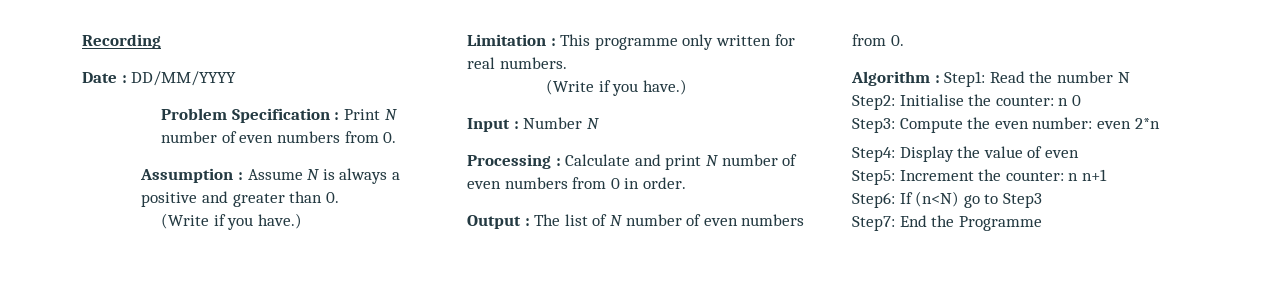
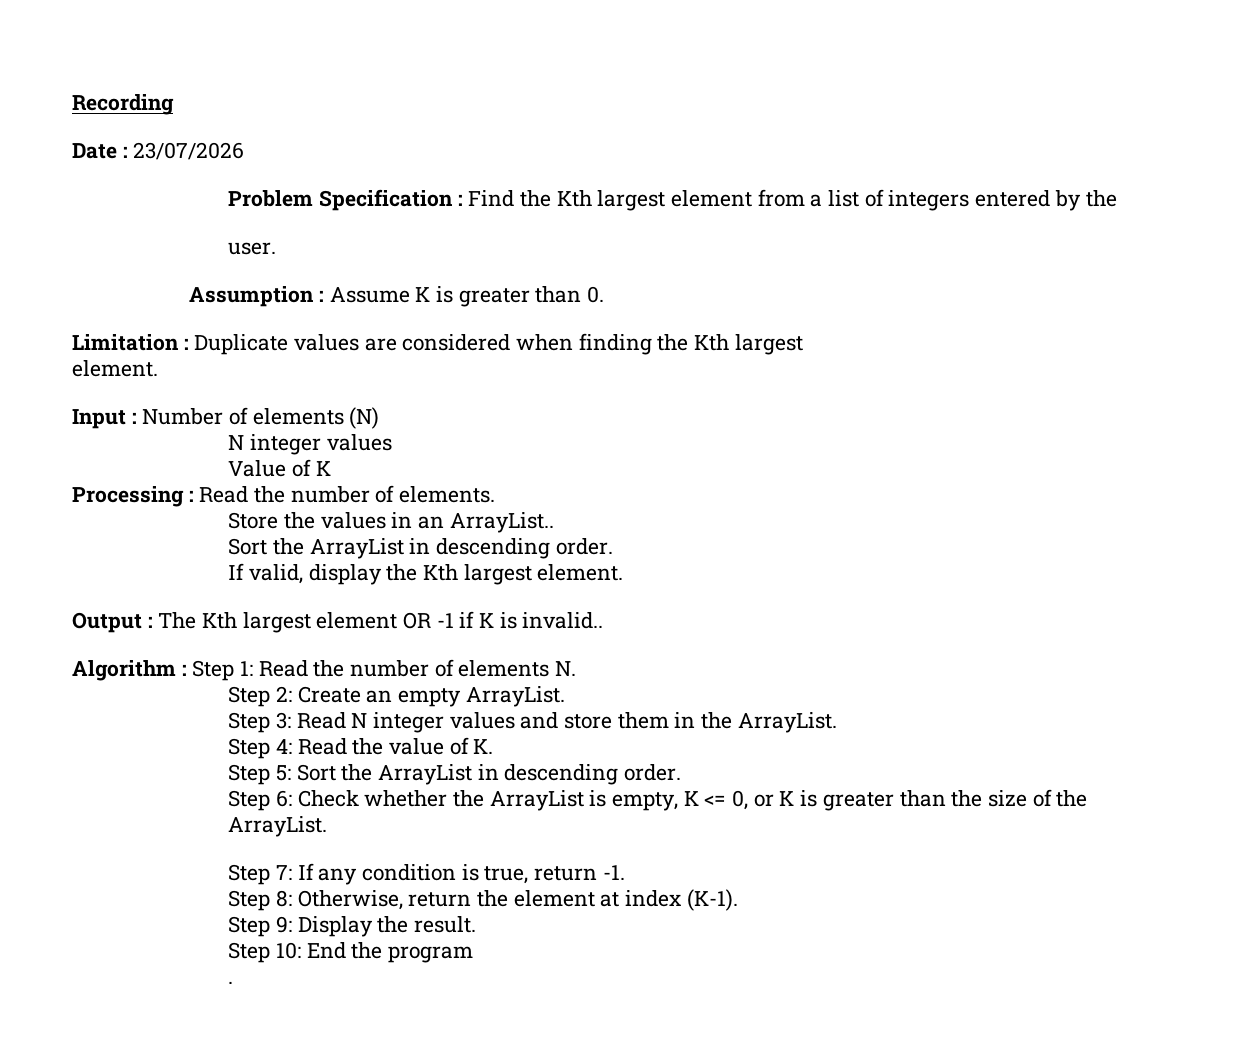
[131,71,237,86] DD/MM/YYYY -> [133,142,245,160] 23/07/2026
[343,109,397,120] [161,131,397,143] [140,168,400,184] [141,191,339,207] [161,213,302,230] [467,34,795,50] [467,57,567,69] [546,79,687,96] [467,117,599,132] [467,154,798,170] [467,177,686,189] [467,214,805,229] [852,34,904,46] Print N number of even numbers from 0. // Assumption : Assume N is always a positive and greater than 0. // (Write if you have.) // Limitation : This programme only written for real numbers. // (Write if you have.) // Input : Number N // Processing : Calculate and print N number of even numbers from 0 in order. // Output : The list of N number of even numbers from 0. -> [468,189,1117,211] [228,242,277,255] [189,286,605,307] [72,333,803,355] [72,360,158,377] [72,407,380,429] [228,434,392,455] [228,459,331,477] [72,485,496,507] [228,512,554,533] [228,538,613,559] [228,563,624,585] [72,611,604,633] Find the Kth largest element from a list of integers entered by the // user. // Assumption : Assume K is greater than 0. // Limitation : Duplicate values are considered when finding the Kth largest // element. // Input : Number of elements (N) // N integer values // Value of K // Processing : Read the number of elements. // Store the values in an ArrayList.. // Sort the ArrayList in descending order. // If valid, display the Kth largest element. // Output : The Kth largest element OR -1 if K is invalid..
[944,71,1130,87] [852,94,1081,110] [852,117,1160,133] [852,146,1079,162] [852,169,1107,185] [852,191,1042,208] [852,215,1042,231] Step1: Read the number N // Step2: Initialise the counter: n 0 // Step3: Compute the even number: even 2*n // Step4: Display the value of even // Step5: Increment the counter: n n+1 // Step6: If (n<N) go to Step3 // Step7: End the Programme -> [192,659,577,681] [228,686,565,707] [228,712,837,733] [228,737,494,759] [228,764,682,785] [228,789,1088,811] [228,816,328,837] [228,863,625,885] [228,889,738,911] [228,916,477,937] [228,942,474,963] [228,981,234,984] Step 1: Read the number of elements N. // Step 2: Create an empty ArrayList. // Step 3: Read N integer values and store them in the ArrayList. // Step 4: Read the value of K. // Step 5: Sort the ArrayList in descending order. // Step 6: Check whether the ArrayList is empty, K <= 0, or K is greater than the size of the ArrayList. // Step 7: If any condition is true, return -1. // Step 8: Otherwise, return the element at index (K-1). // Step 9: Display the result. // Step 10: End the program // .

